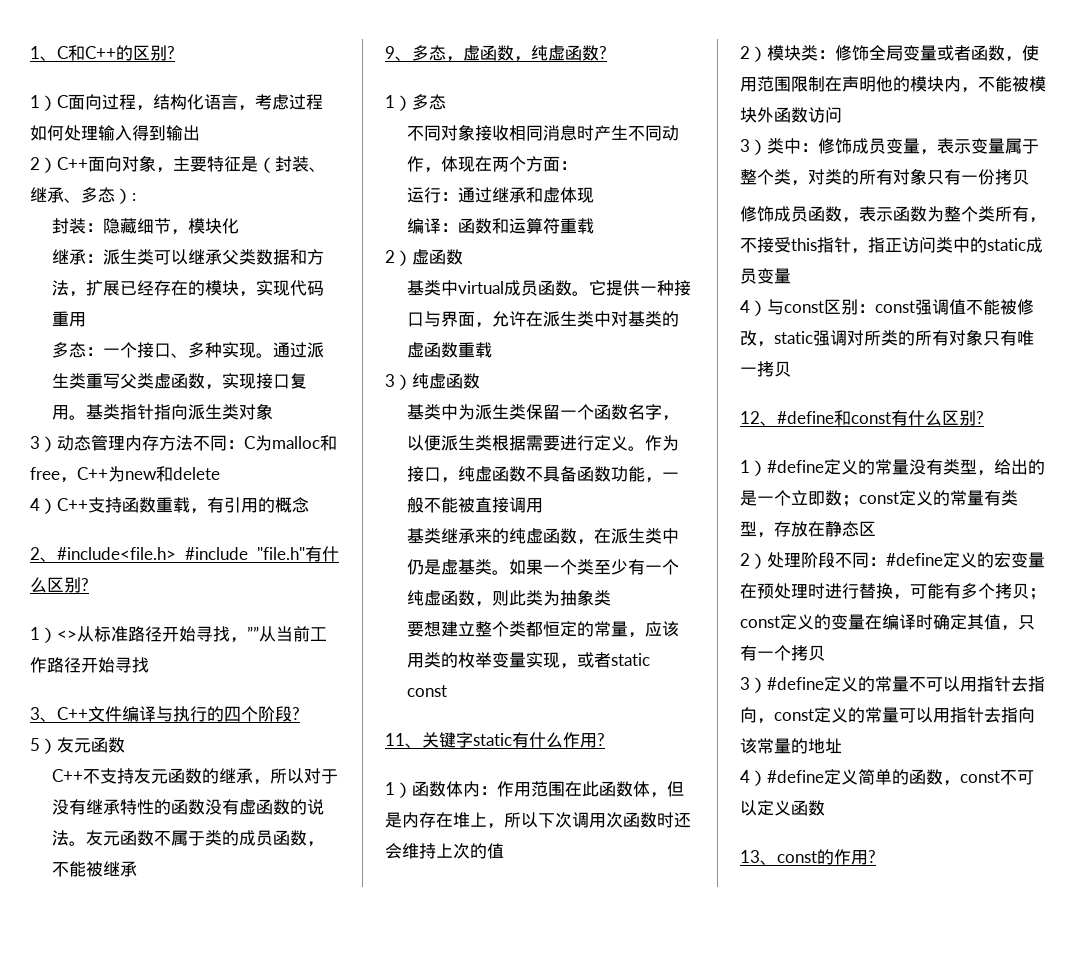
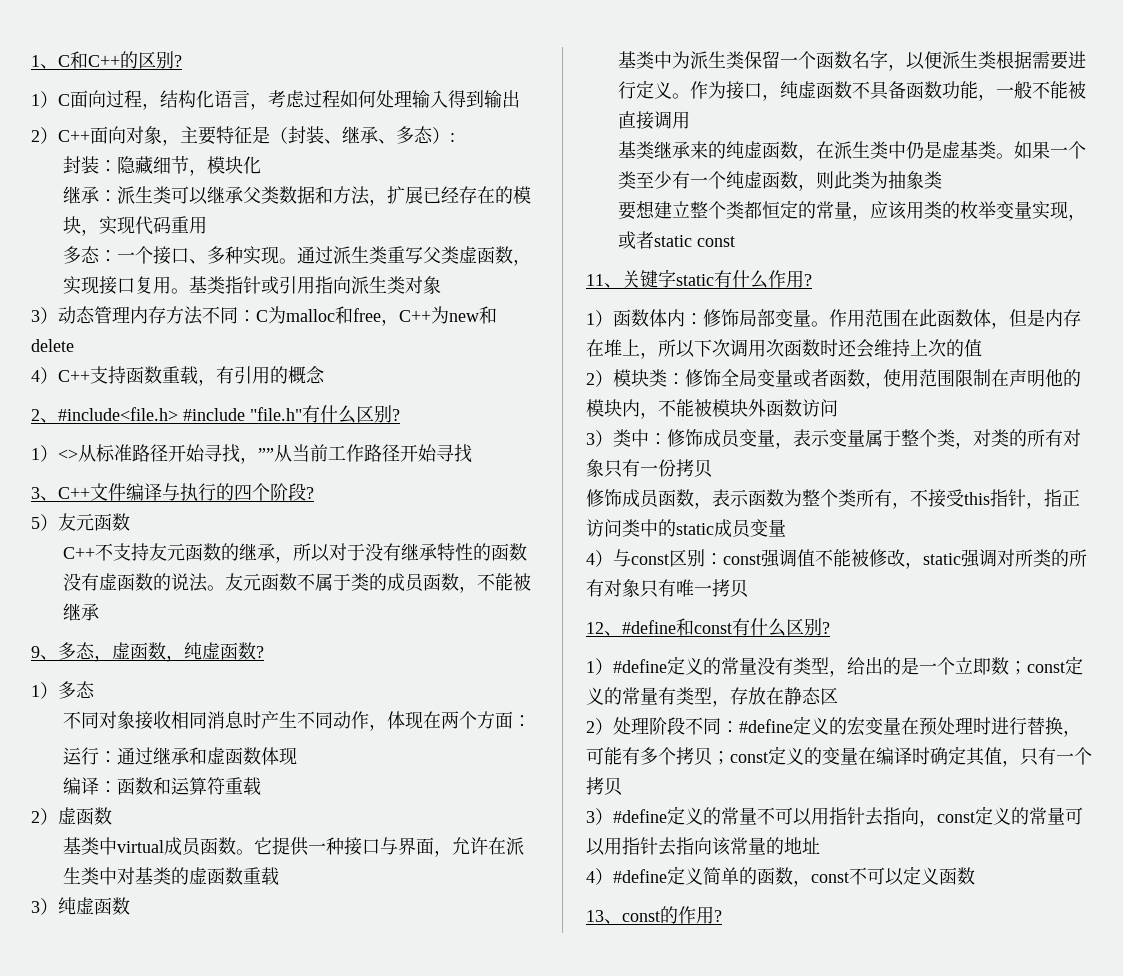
(155, 412) none -> [261,276,316,294] 或引用
(561, 195) none -> [225,747,262,765] 函数
(497, 790) none -> [703,309,829,327] 修饰局部变量。

